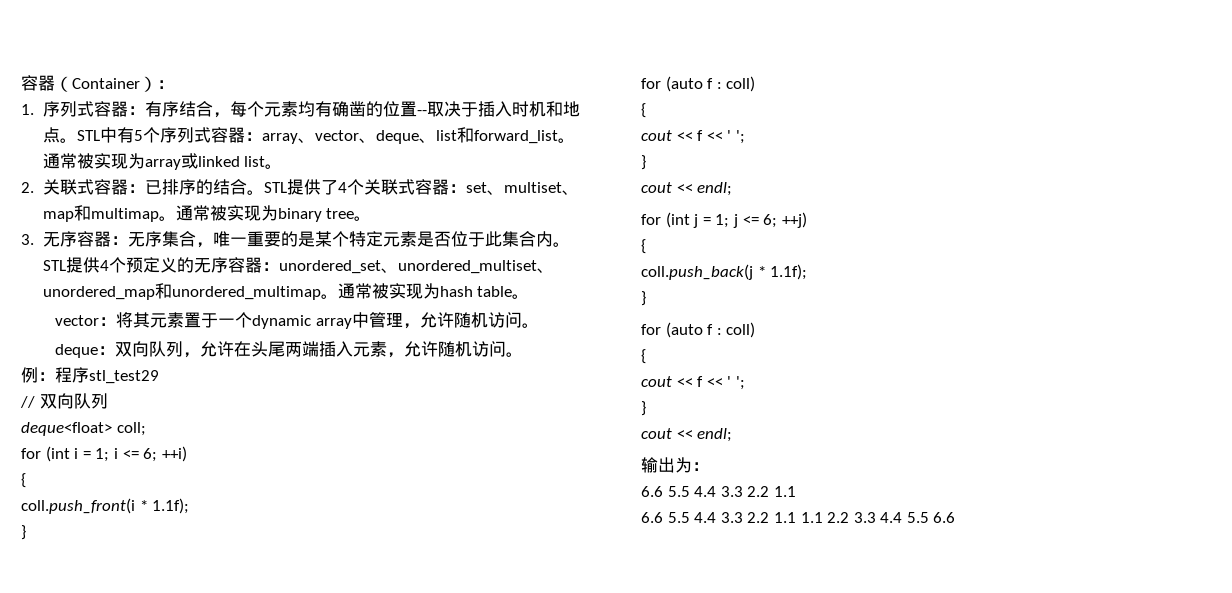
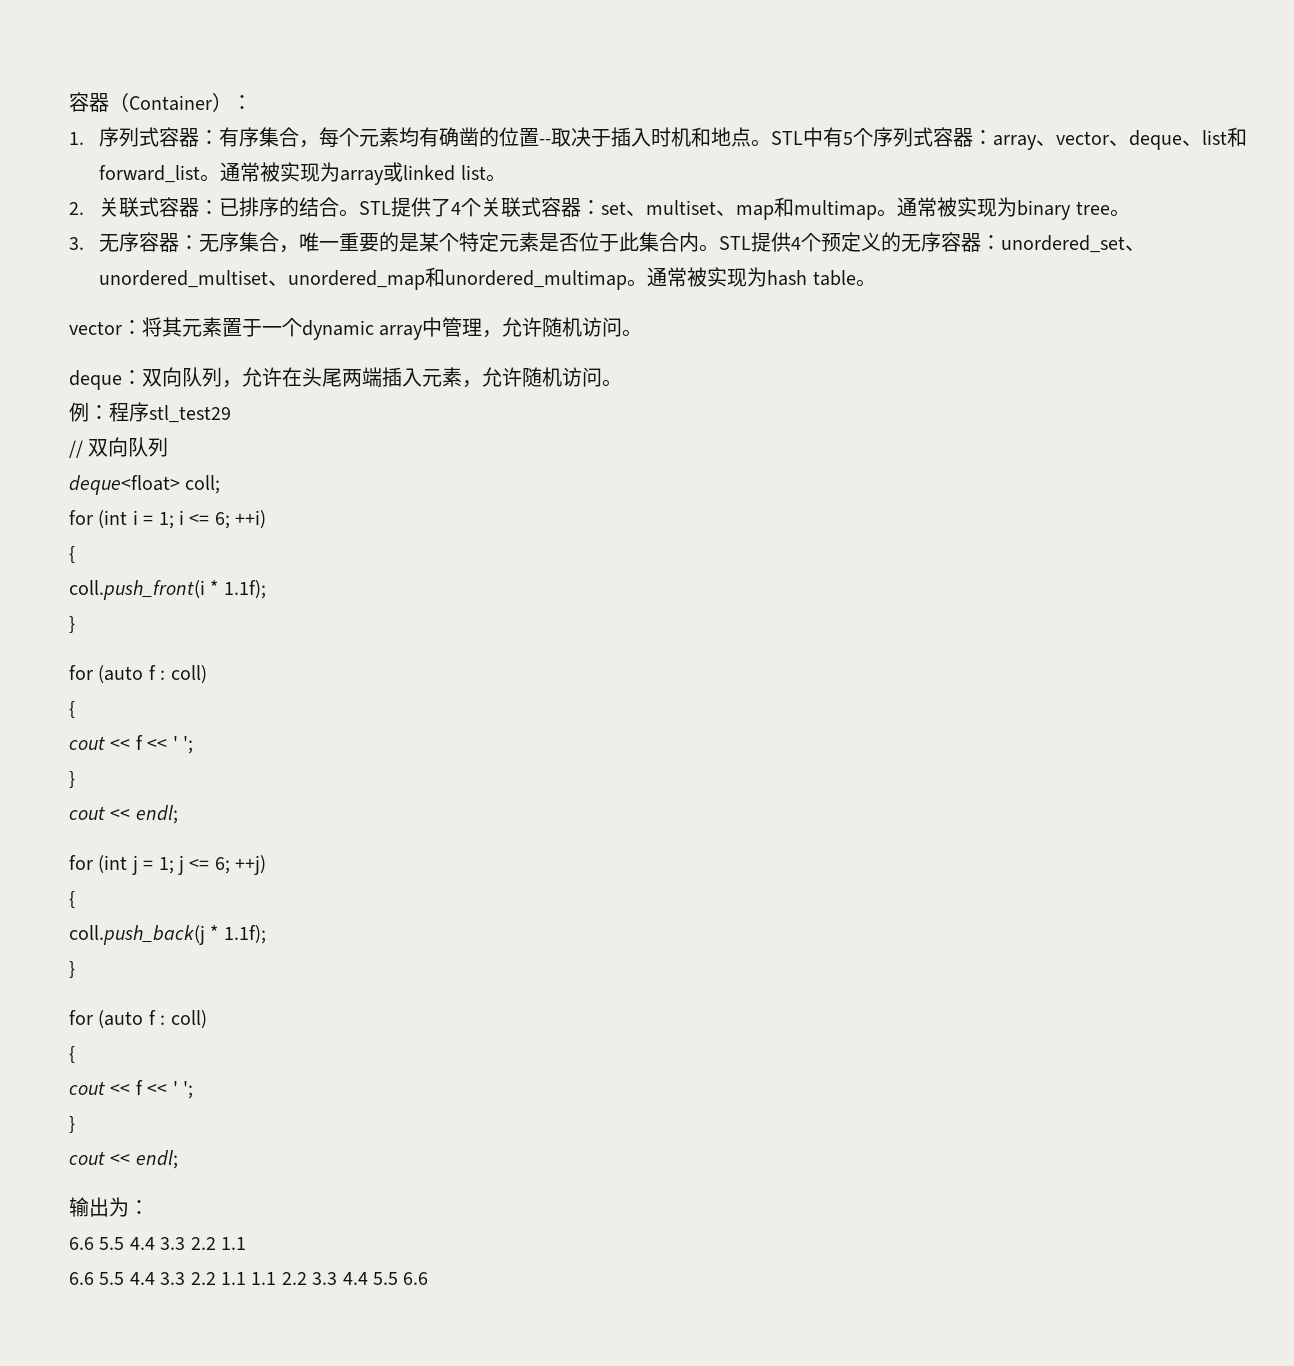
[178,101,196,117] 结 -> [259,127,280,147] 集

